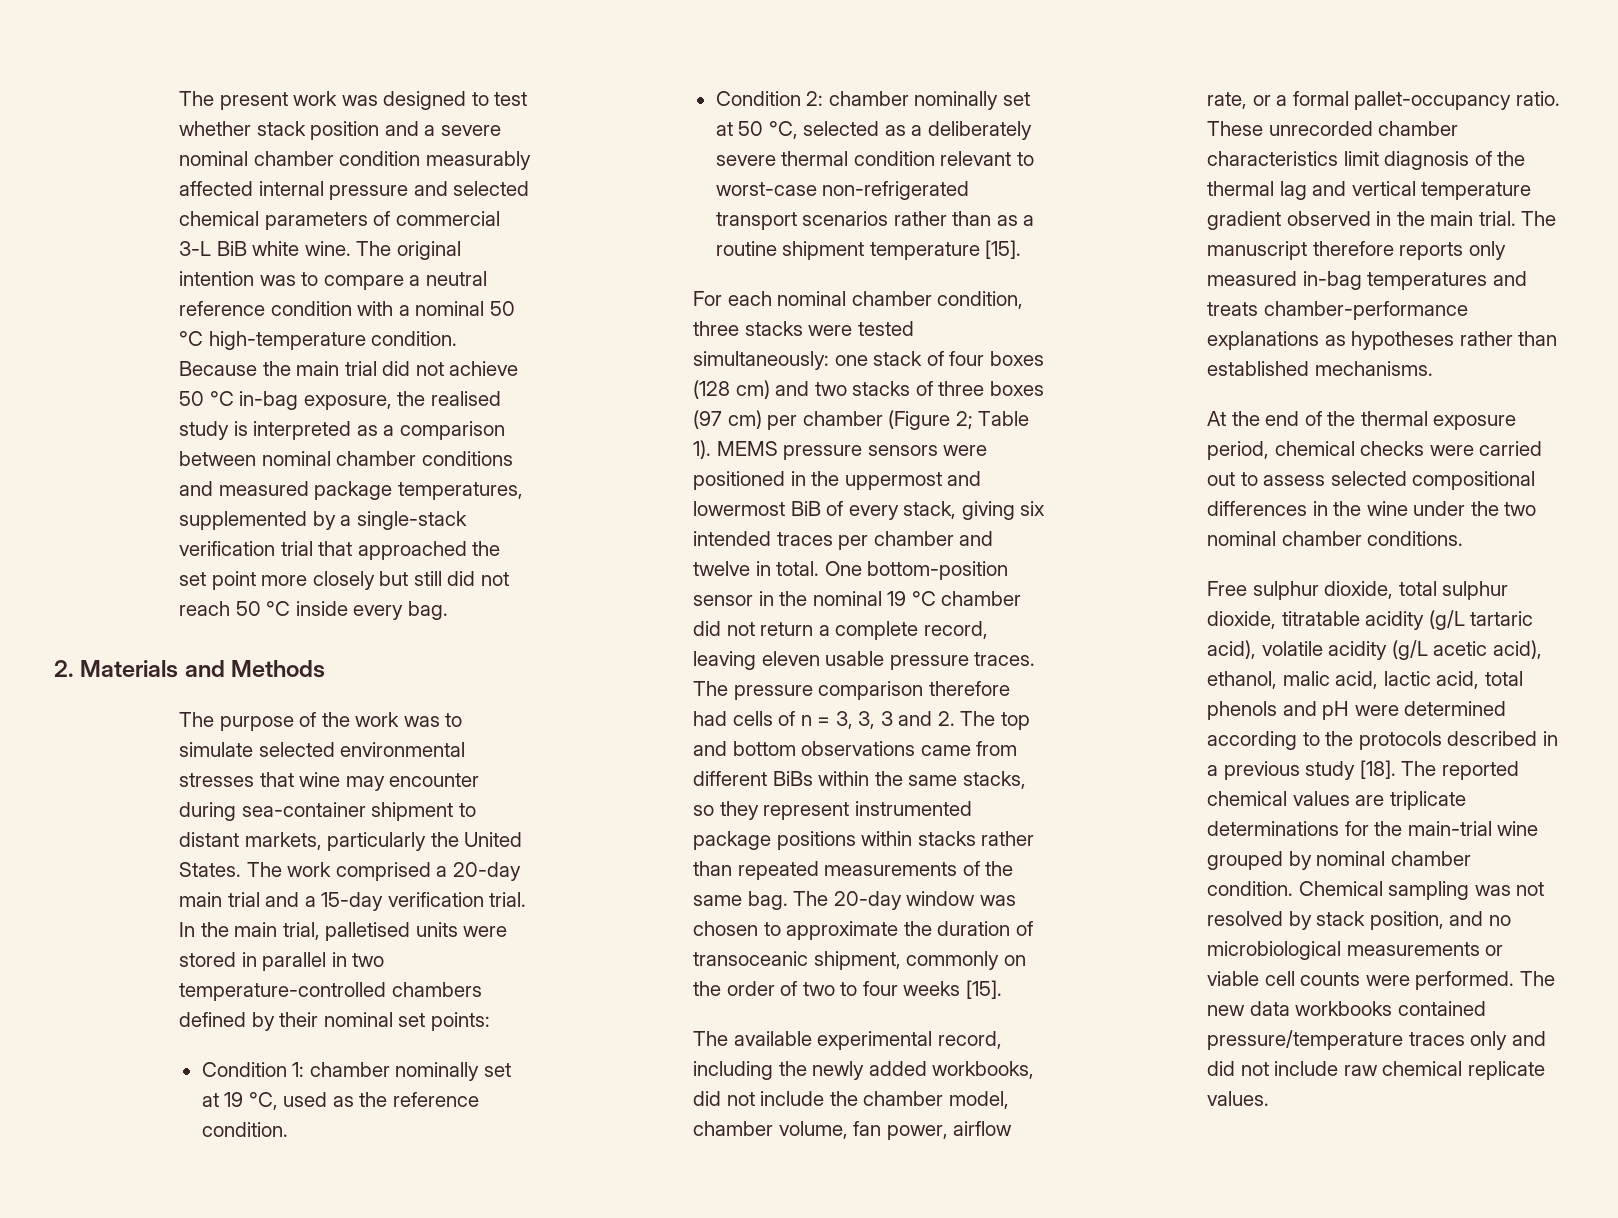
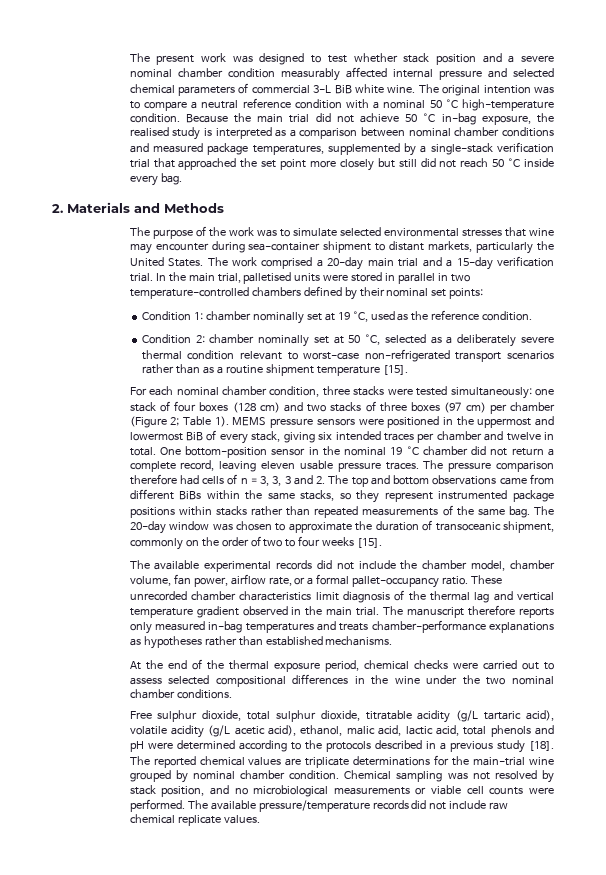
[937,1031,1002,1049] [693,1061,1035,1080] record, including the newly added workbooks, -> [276,560,313,570] records
[1207,1001,1486,1016] [1207,1030,1546,1050] new data workbooks contained pressure/temperature traces only and -> [210,800,409,812] available pressure/temperature records

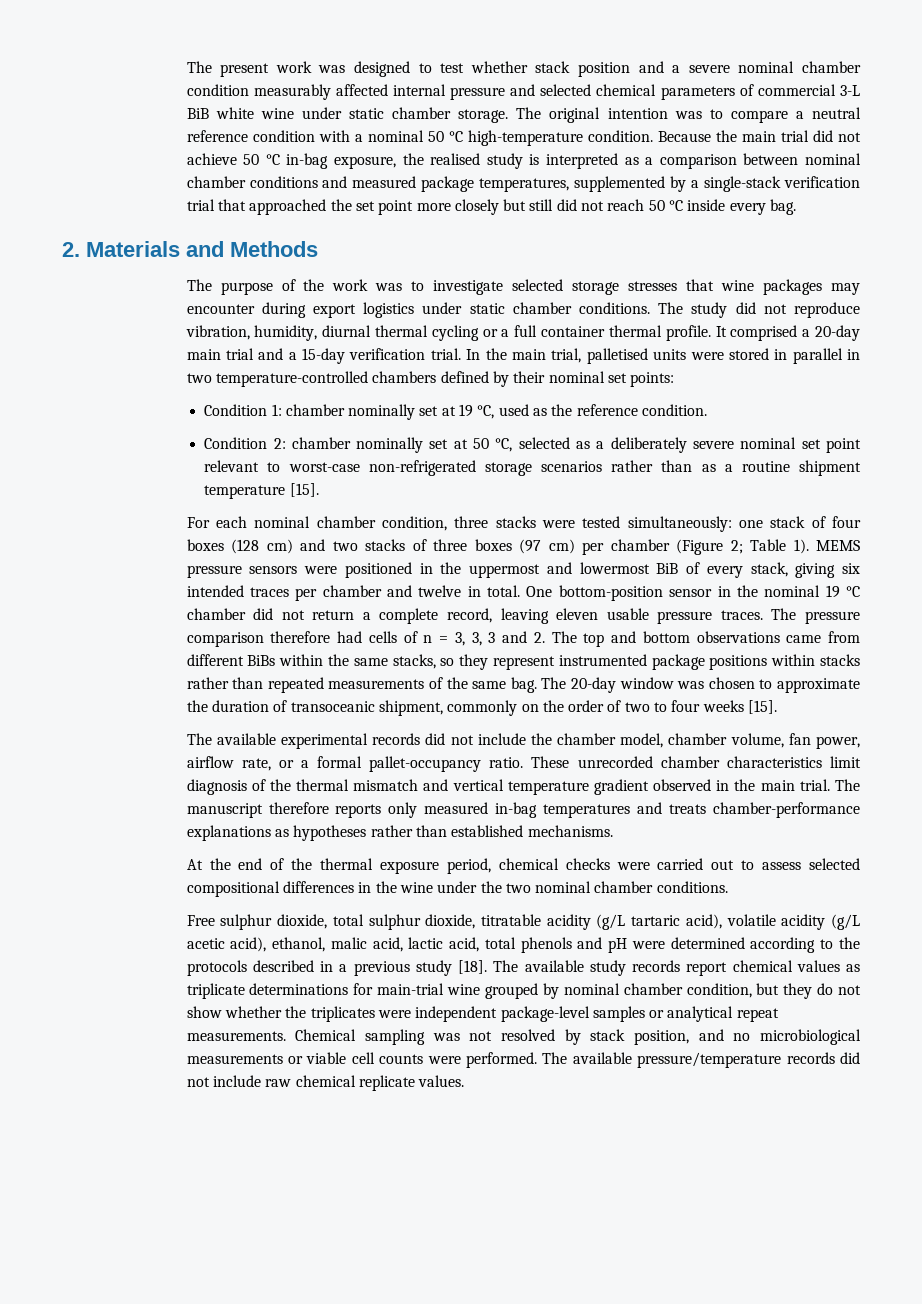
[387,85,416,93] wine. -> [260,107,509,123] wine under static chamber storage.
[292,227,459,237] simulate selected environmental -> [433,279,620,295] investigate selected storage
(554, 232) none -> [763,279,823,295] packages
[248,241,555,254] [129,257,257,267] sea-container shipment to distant markets, particularly the United States. The work -> [313,302,861,318] [185,325,727,341] export logistics under static chamber conditions. The study did not reproduce vibration, humidity, diurnal thermal cycling or a full container thermal profile. It
[141,350,235,360] thermal condition -> [740,437,861,453] nominal set point
[455,352,502,362] transport -> [484,462,532,476] storage
[474,592,490,603] lag -> [353,779,419,791] mismatch
[153,756,196,768] reported -> [524,960,728,976] available study records report
[285,758,302,766] are -> [845,964,860,972] as
[452,756,470,766] the -> (374, 989) none
[289,770,340,780] condition. -> [686,983,861,999] [186,1006,779,1022] [186,1031,286,1041] condition, but they do not show whether the triplicates were independent package-level samples or analytical repeat measurements.

